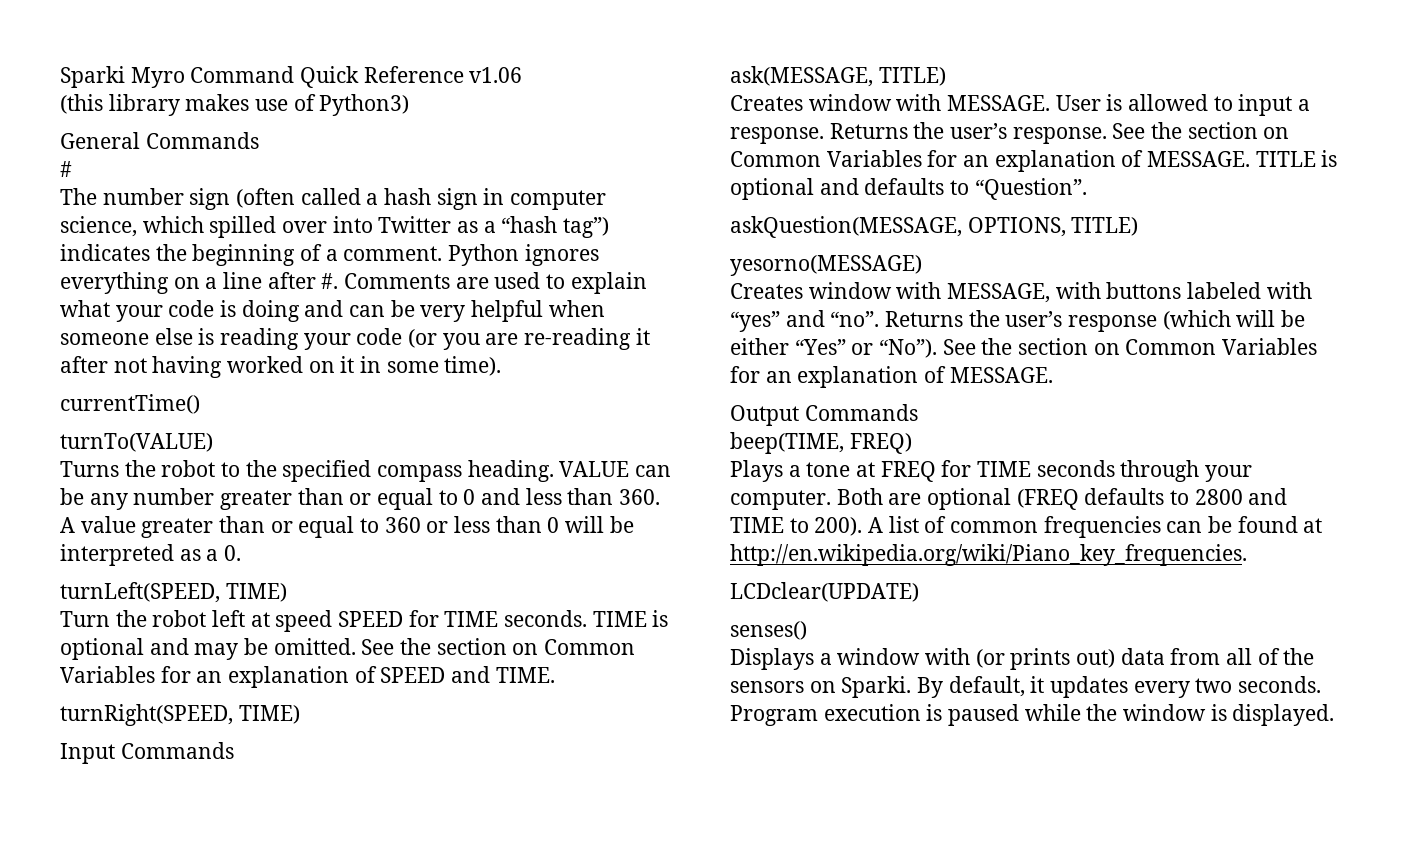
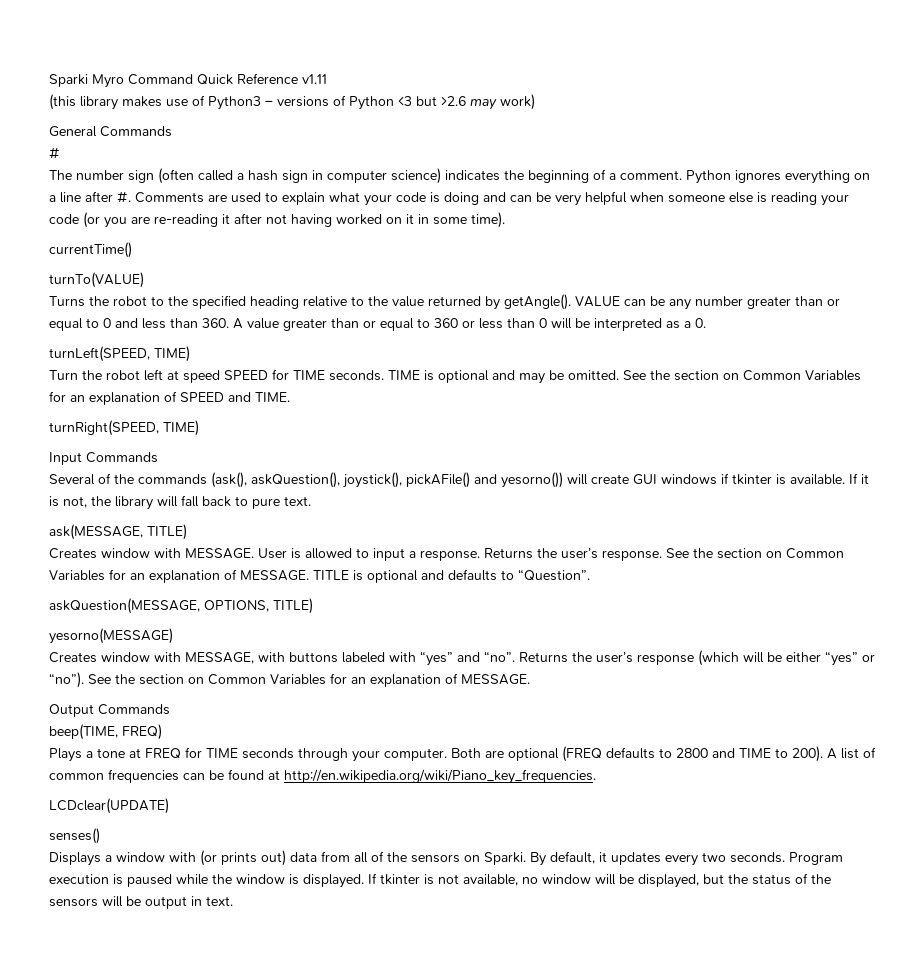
[469,67,523,83] v1.06 -> [302,74,327,84] v1.11
[319,94,410,116] Python3) -> [208,94,535,110] Python3 – versions of Python <3 but >2.6 may work)
[60,216,610,238] science, which spilled over into Twitter as a “hash tag”) -> [391,168,441,184] science)
[377,460,554,482] compass heading. -> [250,294,571,310] heading relative to the value returned by getAngle().
(234, 750) none -> [49,472,869,488] [49,495,311,510] // Several of the commands (ask(), askQuestion(), joystick(), pickAFile() and yesorno()) will create GUI windows if tkinter is available. If it is not, the library will fall back to pure text.
[794,339,938,358] “Yes” or “No”). -> [825,651,875,666] [49,672,84,688] “yes” or “no”).
(1335, 715) none -> [368,873,831,888] [49,896,233,909] If tkinter is not available, no window will be displayed, but the status of the sensors will be output in text.

